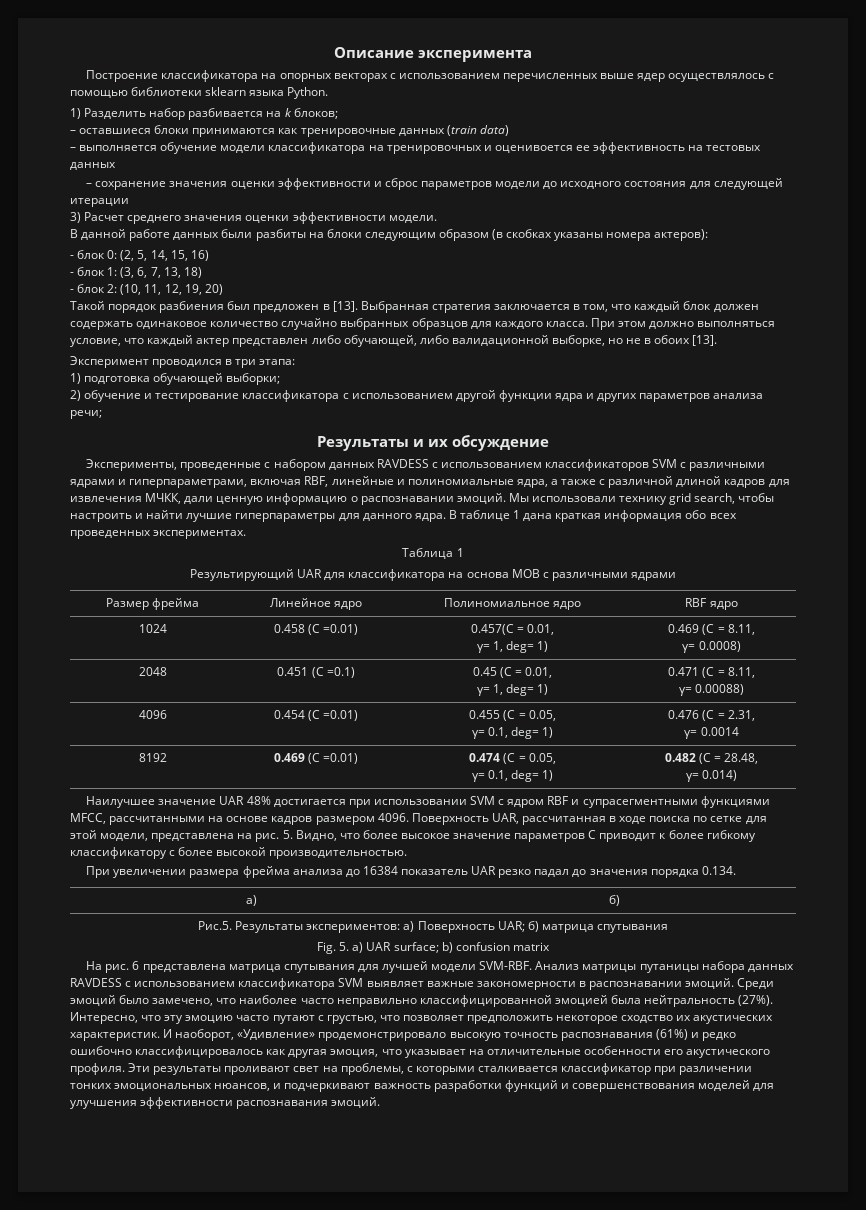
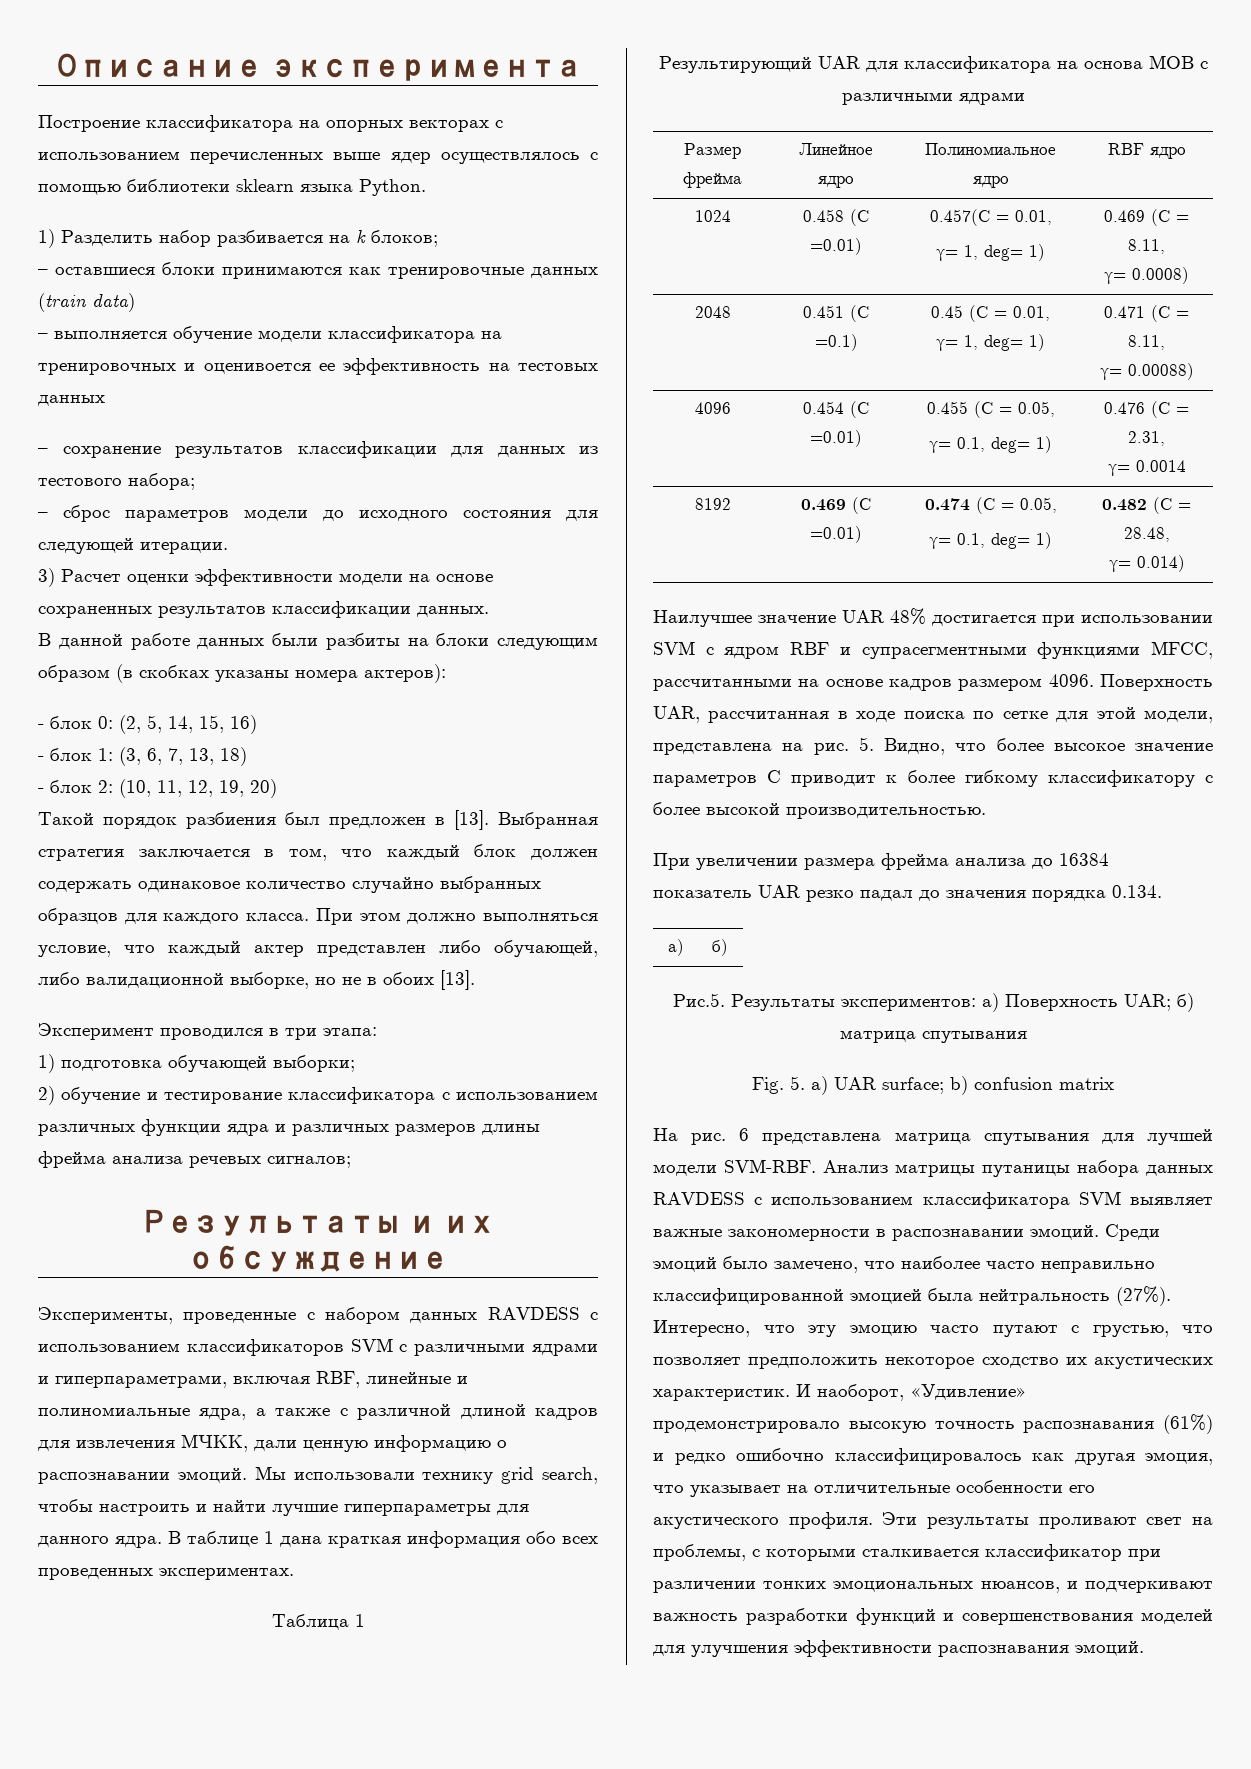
[169,178,382,190] значения оценки эффективности и -> [175,441,598,458] [38,473,195,490] [38,512,48,518] результатов классификации для данных из тестового набора; // –
[70,198,129,207] итерации -> [140,542,228,554] итерации.
[127,212,437,224] среднего значения оценки эффективности модели. -> [127,569,493,586] [38,601,489,618] оценки эффективности модели на основе сохраненных результатов классификации данных.
[455,390,496,402] другой -> [38,1124,135,1136] различных
[597,393,764,402] [70,410,102,419] других параметров анализа речи; -> [292,1123,540,1136] [38,1151,351,1168] различных размеров длины фрейма анализа речевых сигналов;

